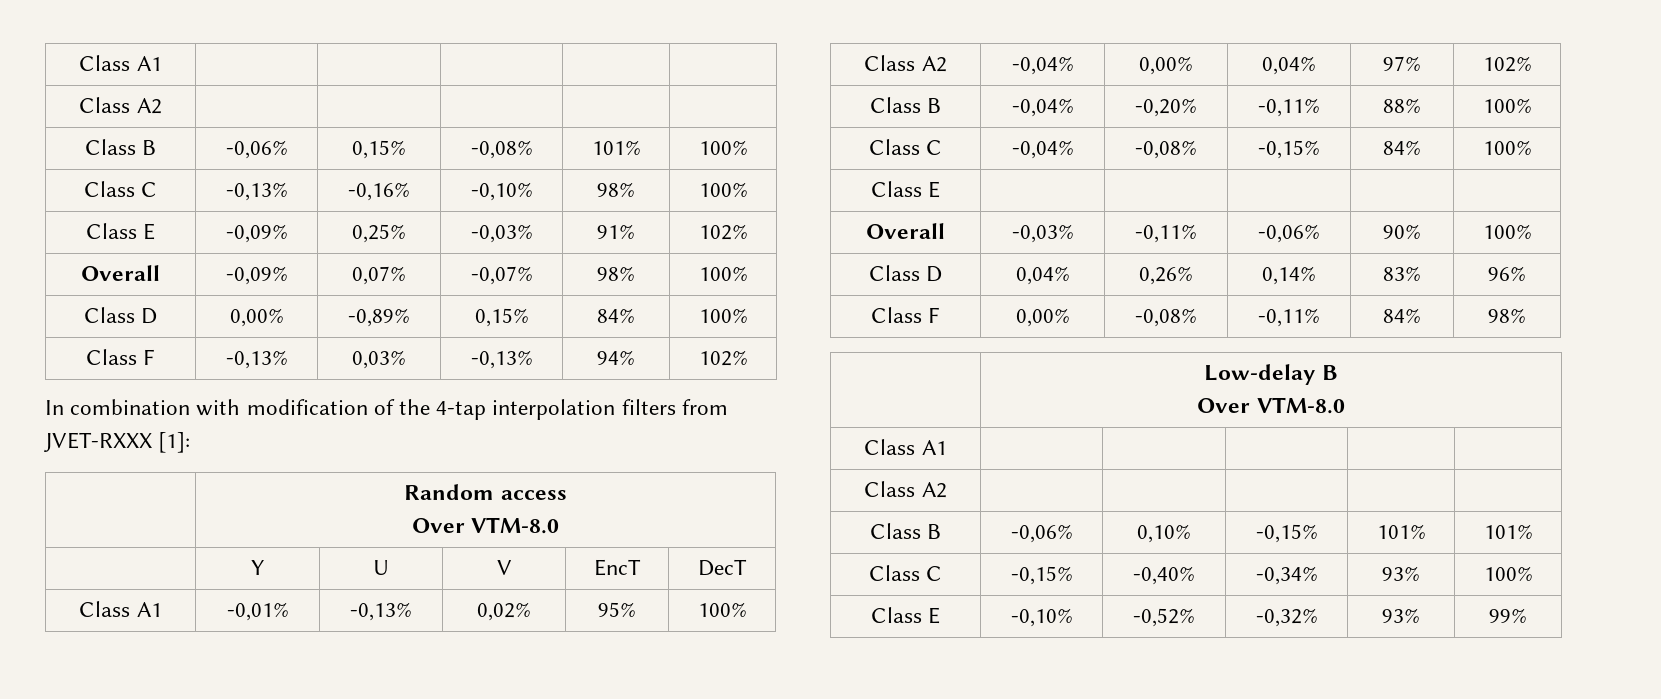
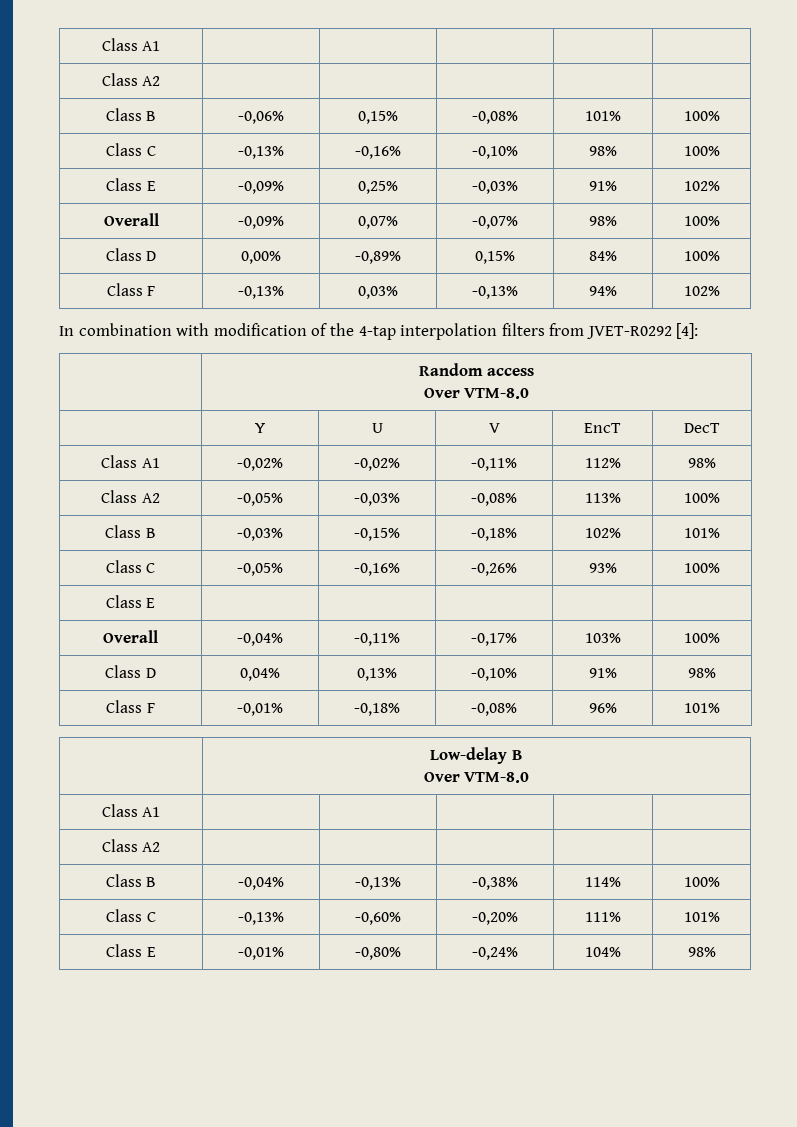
[44,432,191,453] JVET-RXXX [1]: -> [586,323,699,339] JVET-R0292 [4]:
[226,602,289,621] [350,602,412,621] [477,602,531,621] [598,602,636,617] [697,602,747,617] [864,55,947,72] [1011,56,1074,75] [1139,56,1193,75] [1262,56,1316,75] [1383,56,1421,71] [1482,56,1532,72] [869,97,942,113] [1011,98,1074,117] [1135,98,1197,117] [1258,98,1320,117] [1383,98,1421,113] [1482,98,1532,113] [868,139,943,155] [1011,140,1074,159] [1135,140,1197,159] [1258,140,1320,159] [1383,140,1421,155] -0,01% | -0,13% | 0,02% | 95% | 100% // Class A2 | -0,04% | 0,00% | 0,04% | 97% | 102% // Class B | -0,04% | -0,20% | -0,11% | 88% | 100% // Class C | -0,04% | -0,08% | -0,15% | 84% -> [237,458,283,471] [354,458,400,471] [471,458,517,471] [584,458,621,468] [688,458,716,468] [101,490,160,503] [237,493,283,506] [354,493,400,506] [471,493,517,506] [584,493,621,503] [684,493,720,503] [105,525,156,538] [237,528,283,541] [354,528,400,541] [471,528,517,541] [584,528,621,538] [684,528,720,538] [105,560,156,573] [237,563,283,576] [354,563,400,576] [471,563,517,576] [588,563,617,573] -0,02% | -0,02% | -0,11% | 112% | 98% // Class A2 | -0,05% | -0,03% | -0,08% | 113% | 100% // Class B | -0,03% | -0,15% | -0,18% | 102% | 101% // Class C | -0,05% | -0,16% | -0,26% | 93%
[1011,224,1074,243] [1135,224,1197,243] [1258,224,1320,243] [1383,224,1421,239] -0,03% | -0,11% | -0,06% | 90% -> [237,633,283,646] [354,633,400,646] [471,633,517,646] [584,633,621,643] -0,04% | -0,11% | -0,17% | 103%
[1139,266,1193,285] [1262,266,1316,285] [1383,266,1421,281] [1488,266,1526,281] [870,307,941,323] [1015,308,1070,327] [1135,308,1197,327] [1258,308,1320,327] [1383,308,1421,323] [1488,308,1526,323] 0,26% | 0,14% | 83% | 96% // Class F | 0,00% | -0,08% | -0,11% | 84% | 98% -> [357,668,397,681] [471,668,517,681] [588,668,617,678] [688,668,716,678] [106,700,155,713] [237,703,283,716] [354,703,400,716] [471,703,517,716] [588,703,617,713] [684,703,720,713] 0,13% | -0,10% | 91% | 98% // Class F | -0,01% | -0,18% | -0,08% | 96% | 101%
[1010,524,1073,543] [1137,524,1191,543] [1255,524,1318,543] [1376,524,1426,539] [1483,524,1533,539] [868,565,943,581] [1010,566,1073,585] [1133,566,1195,585] [1255,566,1318,585] [1382,566,1420,581] [1483,566,1533,581] [870,607,941,624] [1010,608,1073,627] [1133,608,1195,627] [1255,608,1318,627] [1382,608,1420,623] [1489,608,1527,623] -0,06% | 0,10% | -0,15% | 101% | 101% // Class C | -0,15% | -0,40% | -0,34% | 93% | 100% // Class E | -0,10% | -0,52% | -0,32% | 93% | 99% -> [238,877,284,890] [355,877,401,890] [472,877,518,890] [585,877,621,887] [683,877,720,887] [106,909,156,922] [238,912,284,925] [355,912,401,925] [472,912,518,925] [585,912,621,922] [683,912,720,922] [106,944,156,957] [238,947,284,960] [355,947,401,960] [472,947,518,960] [585,947,621,957] [687,947,716,957] -0,04% | -0,13% | -0,38% | 114% | 100% // Class C | -0,13% | -0,60% | -0,20% | 111% | 101% // Class E | -0,01% | -0,80% | -0,24% | 104% | 98%

